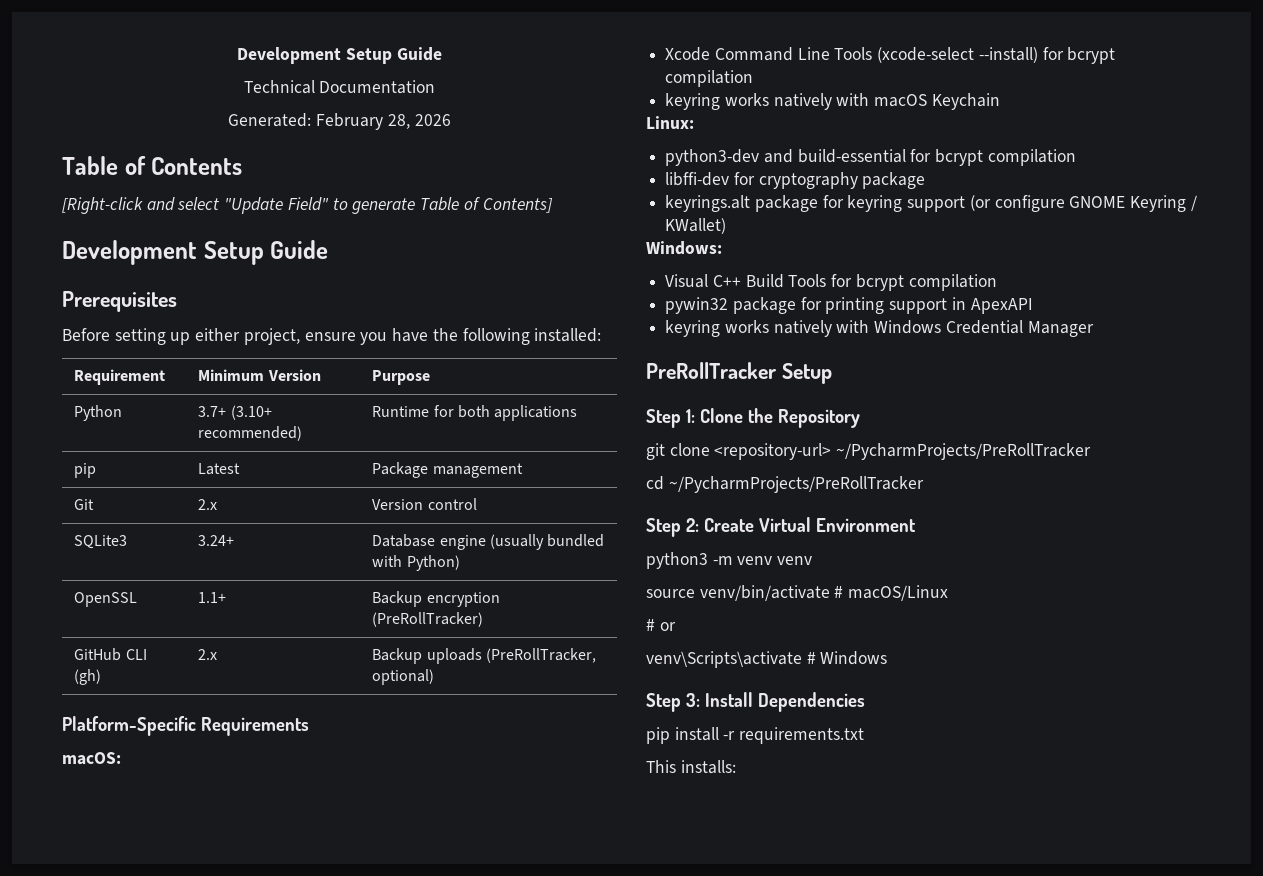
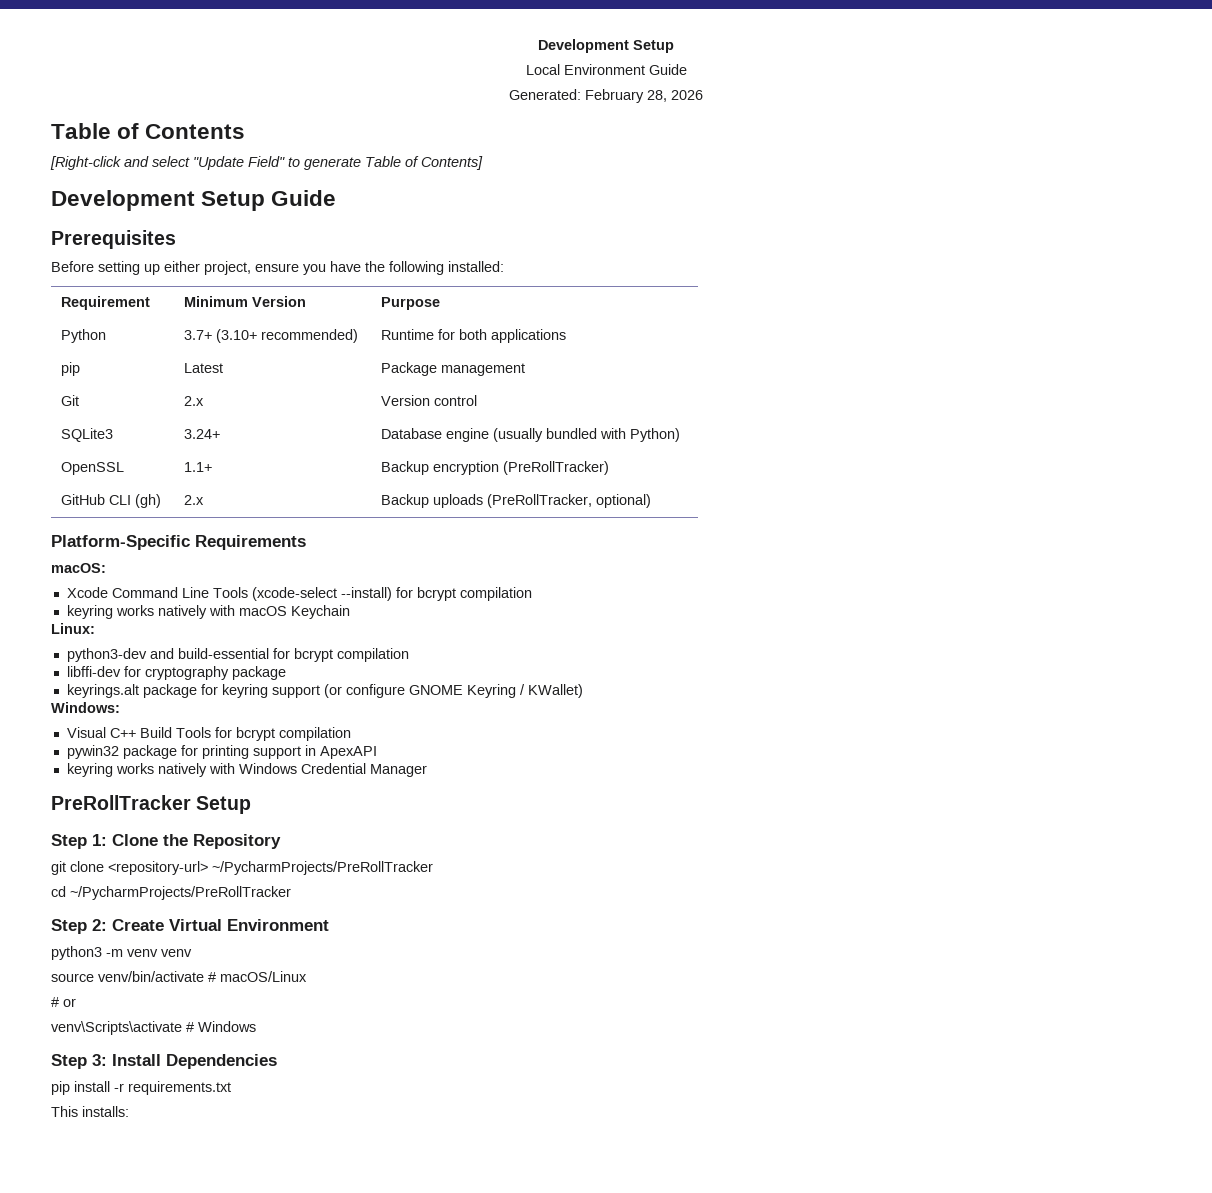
[237,47,442,64] [243,80,436,94] Development Setup Guide // Technical Documentation -> [538,39,674,53] [525,64,687,75] Development Setup // Local Environment Guide

